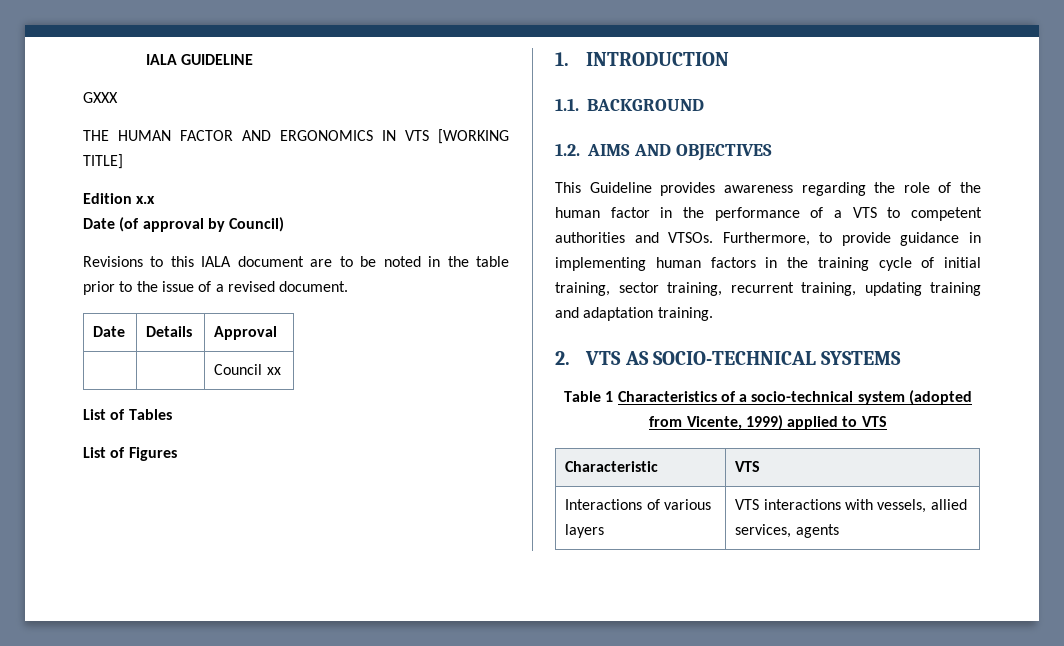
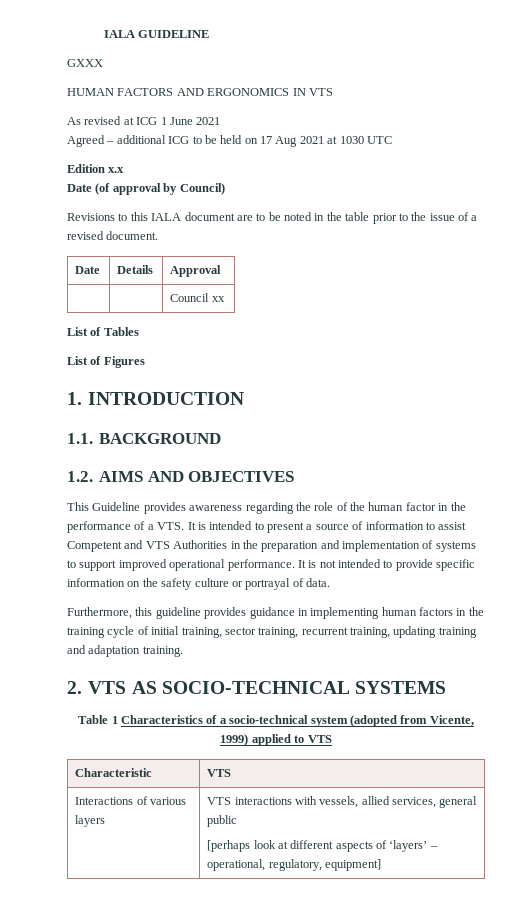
[83,130,233,141] THE HUMAN FACTOR -> [67,88,174,96] HUMAN FACTORS
[438,129,509,144] [83,154,123,169] [WORKING TITLE] -> [67,116,221,125] [67,135,392,147] // As revised at ICG 1 June 2021 // Agreed – additional ICG to be held on 17 Aug 2021 at 1030 UTC
[852,207,982,221] [555,232,891,246] VTS to competent authorities and VTSOs. Furthermore, to provide -> [157,521,467,533] [67,540,476,552] [67,559,476,571] [67,578,330,590] [67,607,247,619] VTS. It is intended to present a source of information to assist Competent and VTS Authorities in the preparation and implementation of systems to support improved operational performance. It is not intended to provide specific information on the safety culture or portrayal of data. // Furthermore, this guideline provides
[795,524,839,538] agents -> [439,796,478,808] [207,815,238,827] [207,840,438,852] [207,859,381,871] general public // [perhaps look at different aspects of ‘layers’ – operational, regulatory, equipment]

